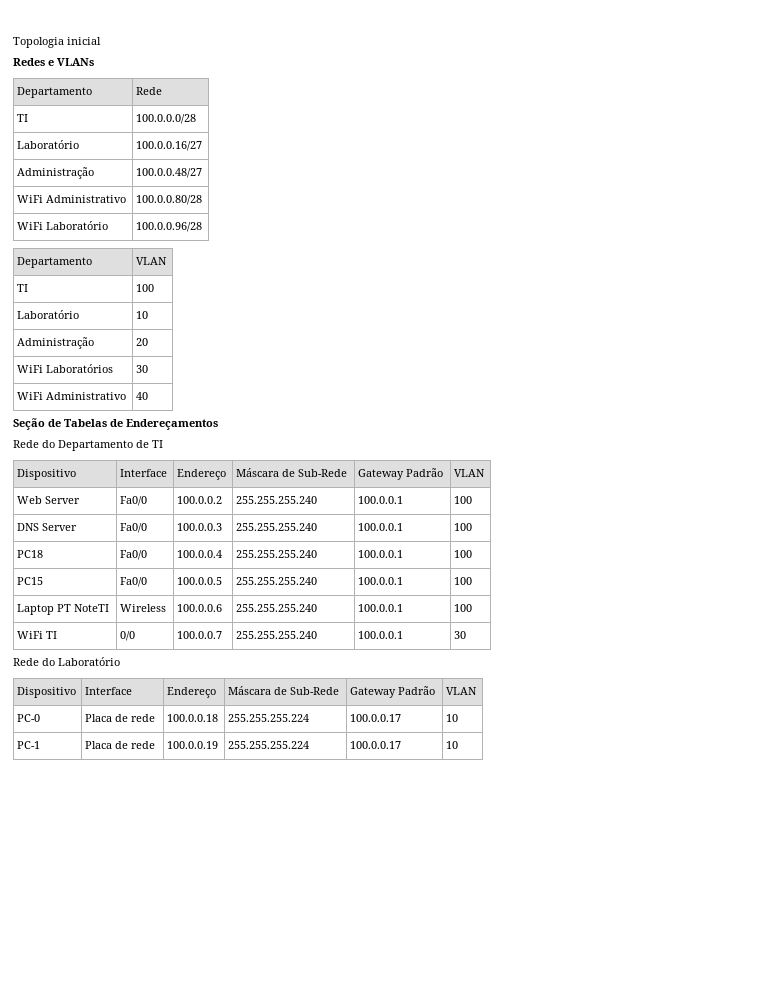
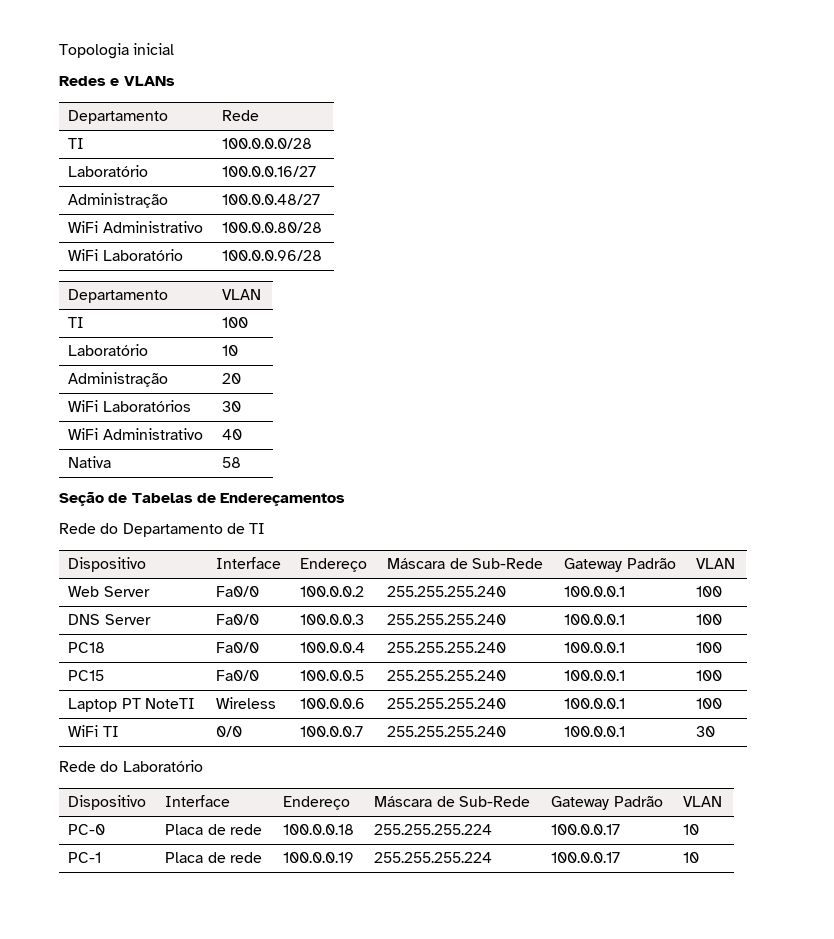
(149, 396) none -> [68,456,112,468] [222,457,242,468] // Nativa | 58

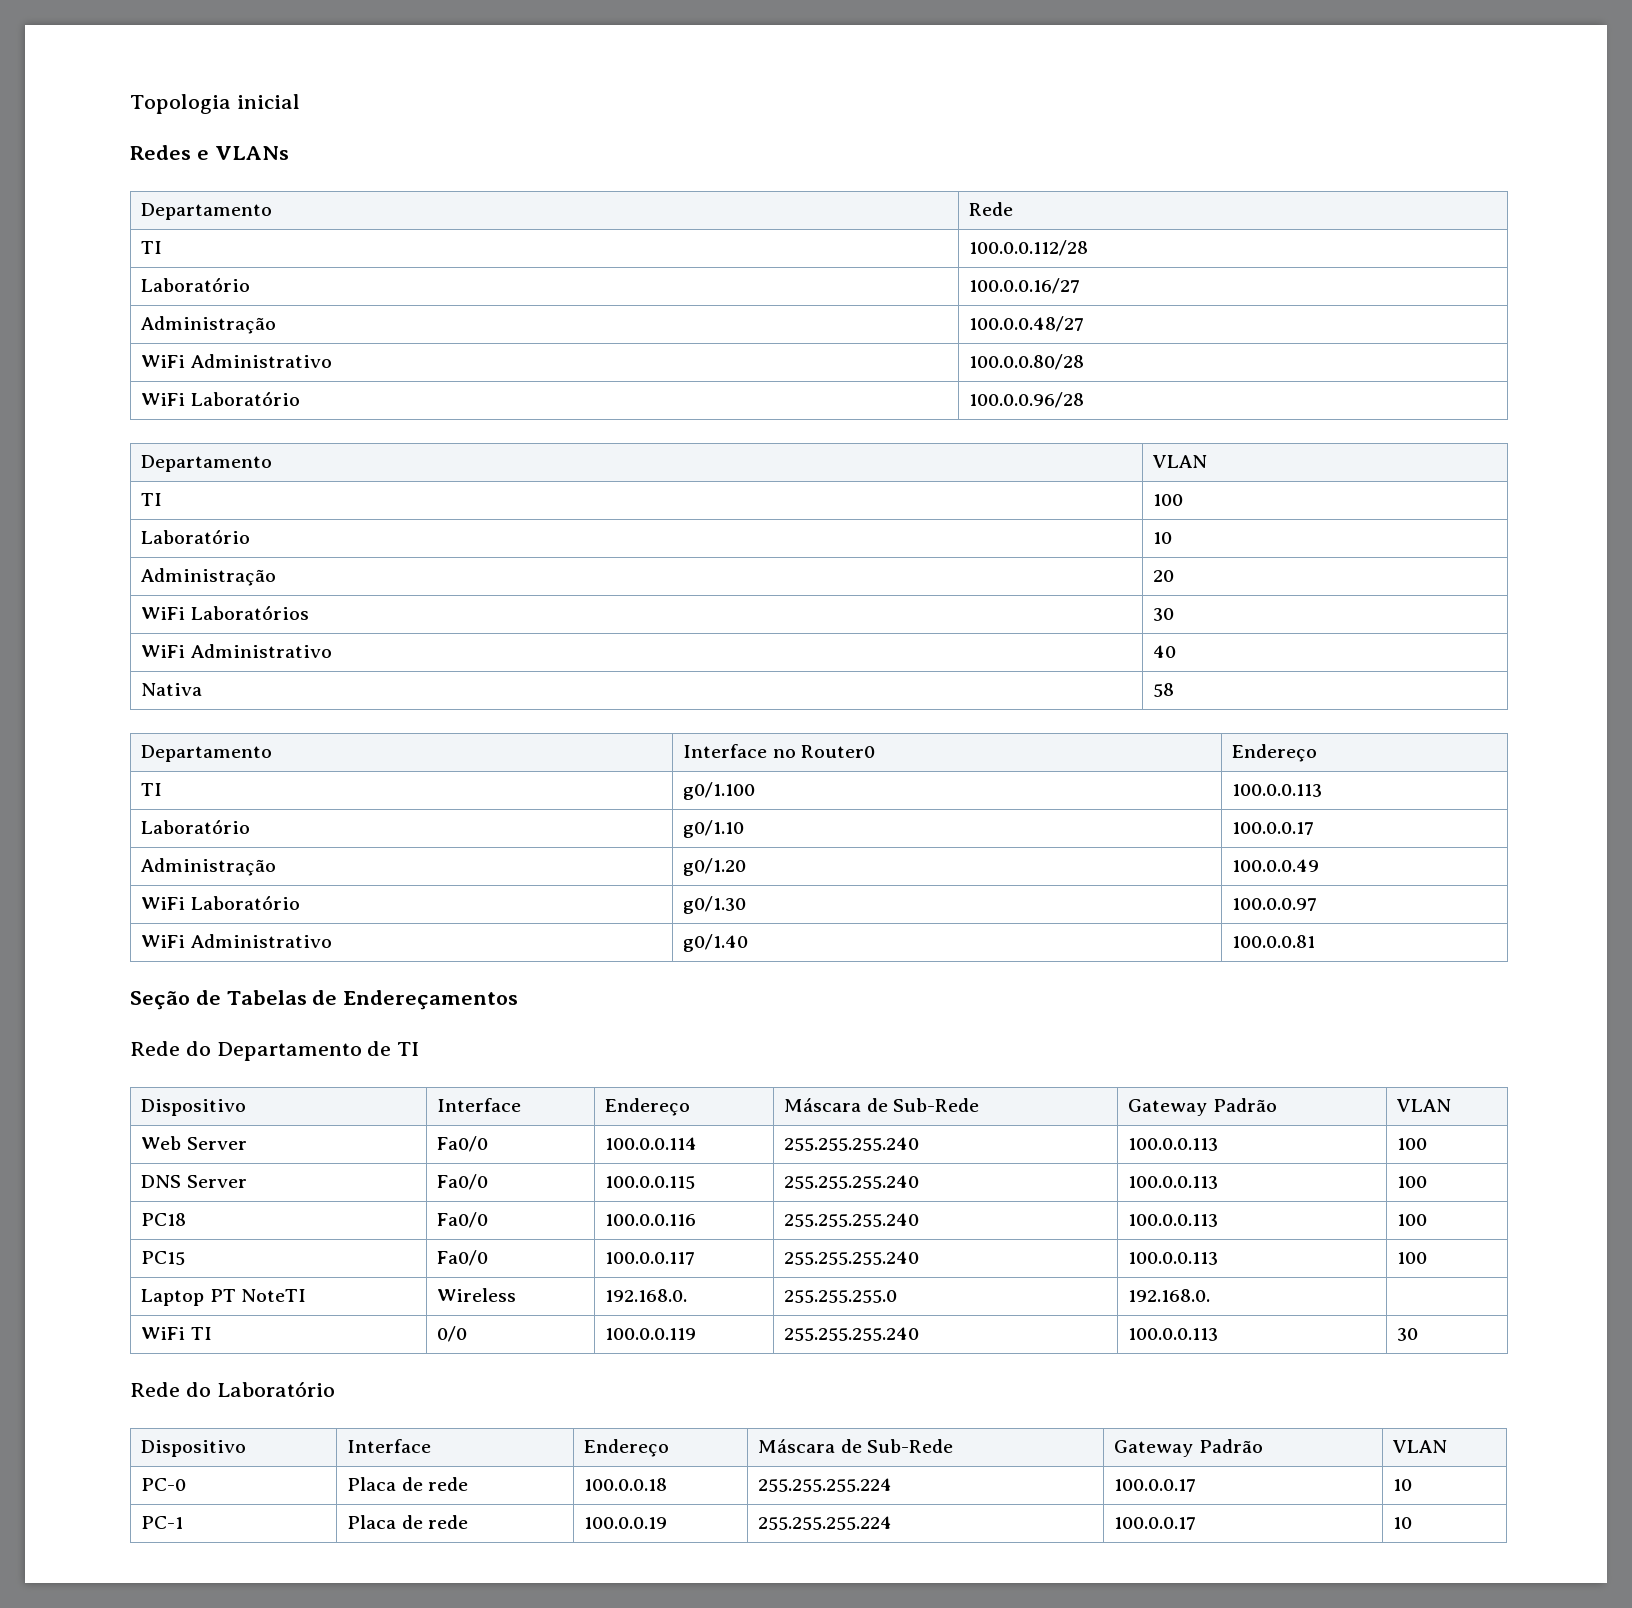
[222,138,313,149] 100.0.0.0/28 -> [969,240,1089,256] 100.0.0.112/28
(242, 462) none -> [141,745,273,762] [683,744,875,758] [1232,744,1318,762] [141,783,163,796] [683,782,756,800] [1232,784,1323,797] [141,819,251,834] [683,820,745,838] [1232,822,1315,835] [141,858,277,876] [683,858,747,876] [1232,859,1320,872] [141,895,300,910] [683,896,747,914] [1232,898,1318,911] [141,934,332,948] [683,934,749,952] [1232,935,1316,948] // Departamento | Interface no Router0 | Endereço // TI | g0/1.100 | 100.0.0.113 // Laboratório | g0/1.10 | 100.0.0.17 // Administração | g0/1.20 | 100.0.0.49 // WiFi Laboratório | g0/1.30 | 100.0.0.97 // WiFi Administrativo | g0/1.40 | 100.0.0.81
[300,586,365,597] [387,586,507,597] [564,586,626,597] 100.0.0.2 | 255.255.255.240 | 100.0.0.1 -> [605,1137,698,1150] [784,1137,920,1151] [1128,1138,1219,1151] 100.0.0.114 | 255.255.255.240 | 100.0.0.113
[300,614,365,625] [387,614,507,625] [564,614,626,625] 100.0.0.3 | 255.255.255.240 | 100.0.0.1 -> [605,1176,696,1189] [784,1175,920,1189] [1128,1176,1219,1189] 100.0.0.115 | 255.255.255.240 | 100.0.0.113
[300,642,366,653] [387,642,507,653] [564,642,626,653] 100.0.0.4 | 255.255.255.240 | 100.0.0.1 -> [605,1214,697,1226] [784,1213,920,1227] [1128,1214,1219,1227] 100.0.0.116 | 255.255.255.240 | 100.0.0.113
[300,670,365,681] [387,670,507,681] [564,670,626,681] 100.0.0.5 | 255.255.255.240 | 100.0.0.1 -> [605,1252,696,1265] [784,1251,920,1265] [1128,1252,1219,1265] 100.0.0.117 | 255.255.255.240 | 100.0.0.113
[300,698,366,709] [387,698,507,709] [564,698,626,709] [696,698,723,709] 100.0.0.6 | 255.255.255.240 | 100.0.0.1 | 100 -> [605,1289,688,1302] [784,1290,898,1303] [1128,1289,1211,1302] 192.168.0. | 255.255.255.0 | 192.168.0. |
[300,726,364,737] [387,726,507,737] [564,726,626,737] 100.0.0.7 | 255.255.255.240 | 100.0.0.1 -> [605,1328,697,1340] [784,1327,920,1341] [1128,1328,1219,1341] 100.0.0.119 | 255.255.255.240 | 100.0.0.113

